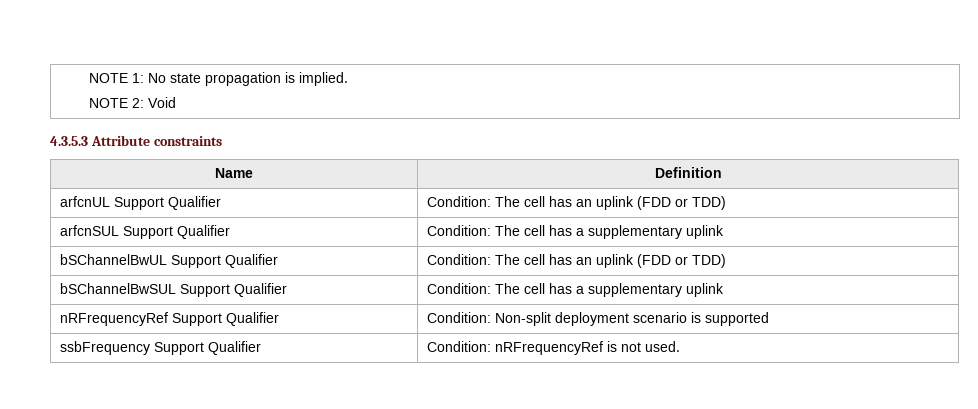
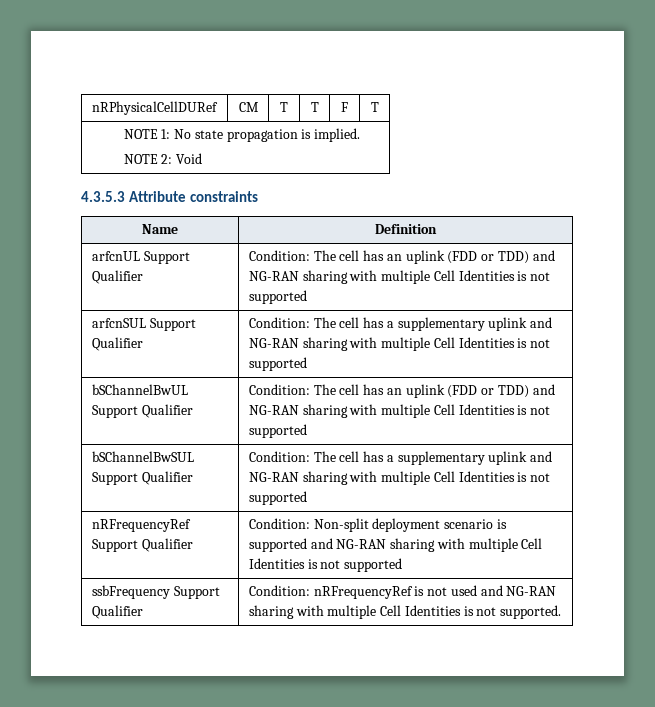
(88, 78) none -> [91,101,218,115] [238,102,259,112] [280,102,288,112] [310,102,319,112] [341,102,348,112] [370,102,379,112] nRPhysicalCellDURef | CM | T | T | F | T //
(726, 203) none -> [532,250,555,261] [248,270,551,284] [248,290,307,304] and NG-RAN sharing with multiple Cell Identities is not supported
(724, 232) none -> [530,317,553,328] [248,337,551,351] [248,357,307,371] and NG-RAN sharing with multiple Cell Identities is not supported
(726, 261) none -> [532,384,555,395] [248,404,551,418] [248,424,307,438] and NG-RAN sharing with multiple Cell Identities is not supported
(724, 290) none -> [530,451,553,462] [248,471,551,485] [248,491,307,505] and NG-RAN sharing with multiple Cell Identities is not supported
(769, 319) none -> [310,538,543,552] [248,558,403,572] and NG-RAN sharing with multiple Cell Identities is not supported
[644,341,680,352] used. -> [450,585,557,596] [248,605,562,619] used and NG-RAN sharing with multiple Cell Identities is not supported.

